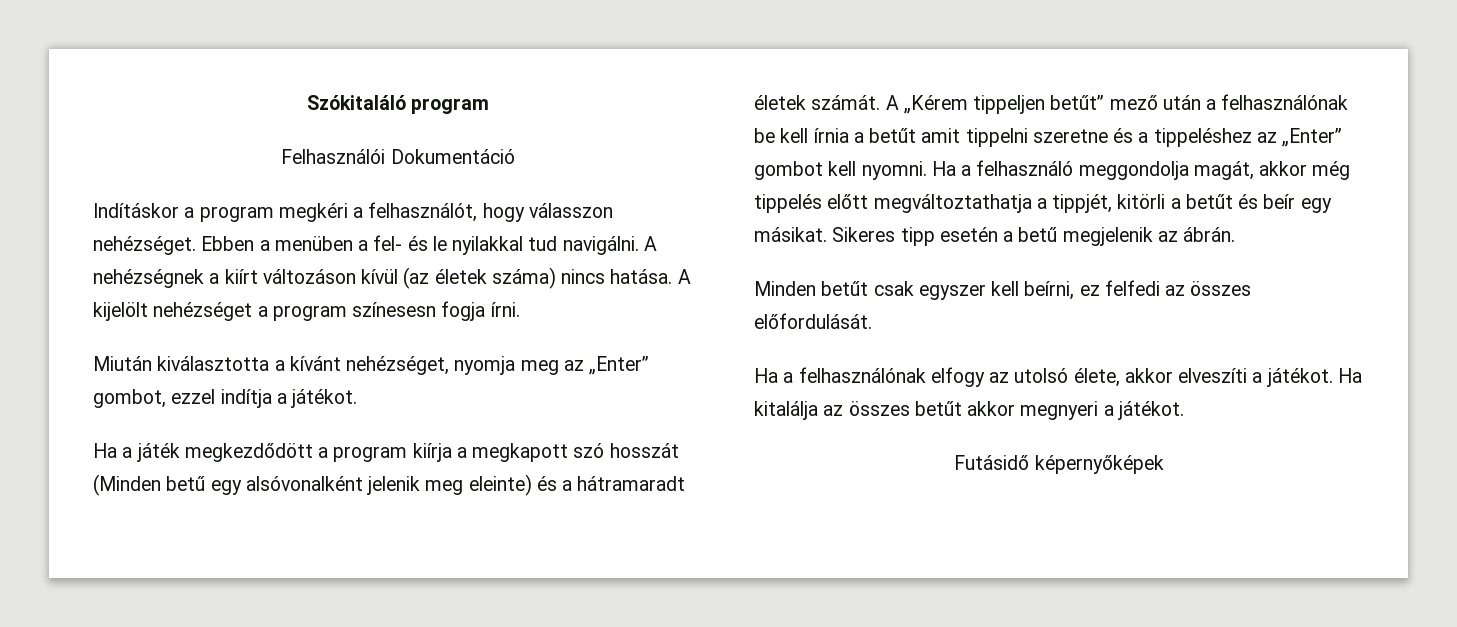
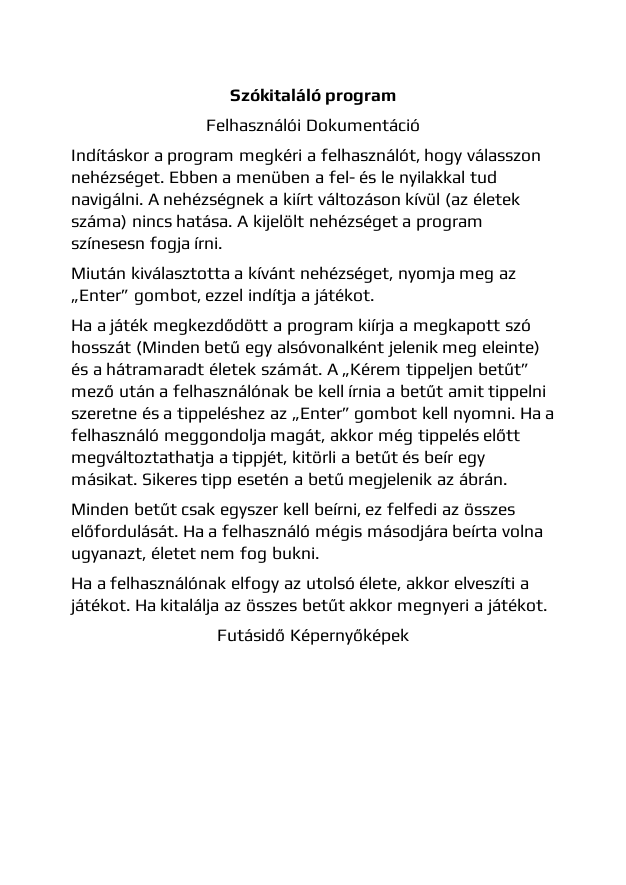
(872, 321) none -> [182,524,544,541] [71,546,319,563] Ha a felhasználó mégis másodjára beírta volna ugyanazt, életet nem fog bukni.
[1034,455,1164,474] képernyőképek -> [289,628,409,645] Képernyőképek

